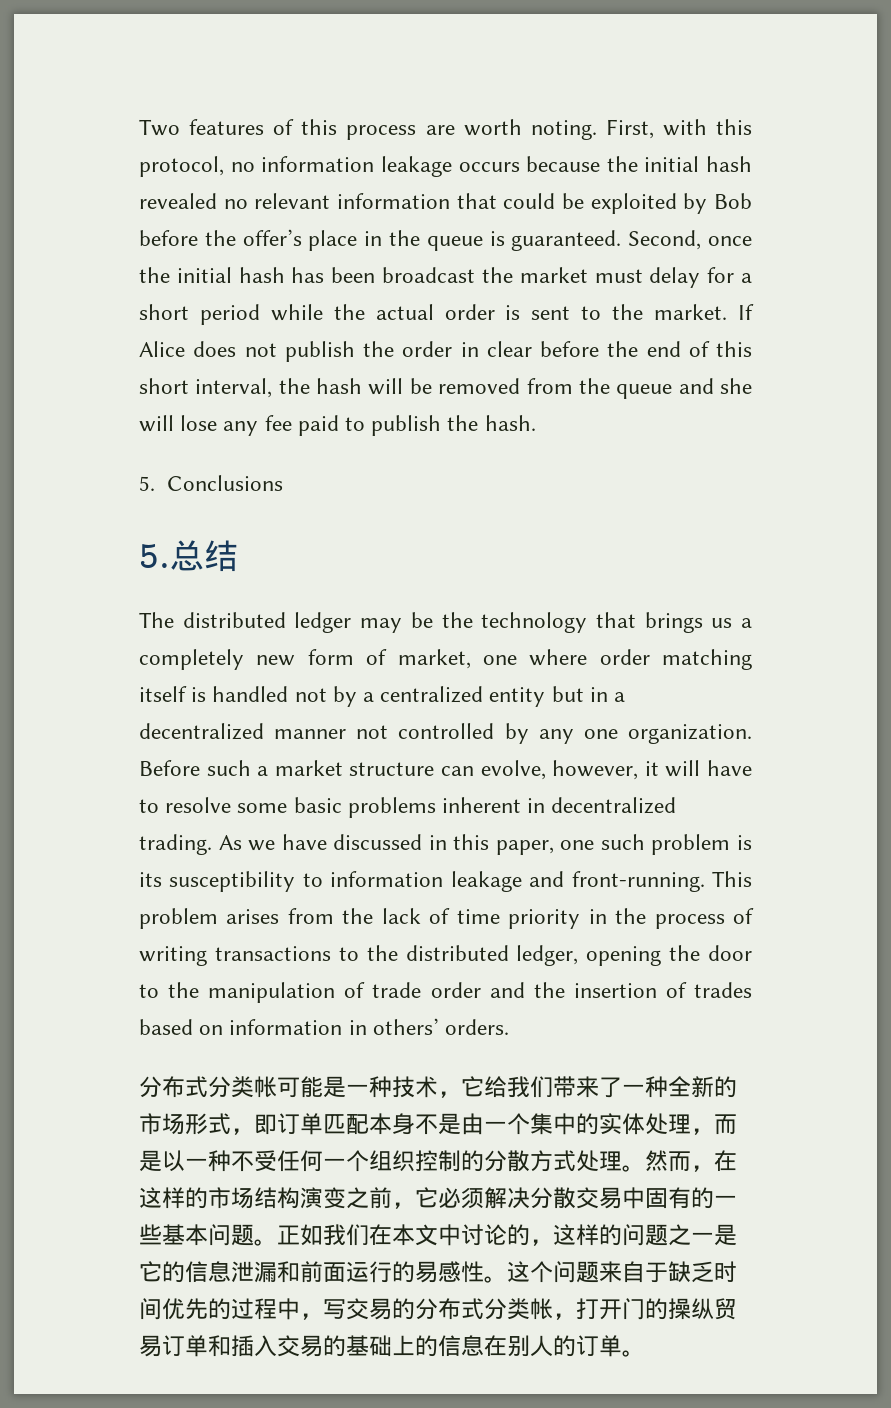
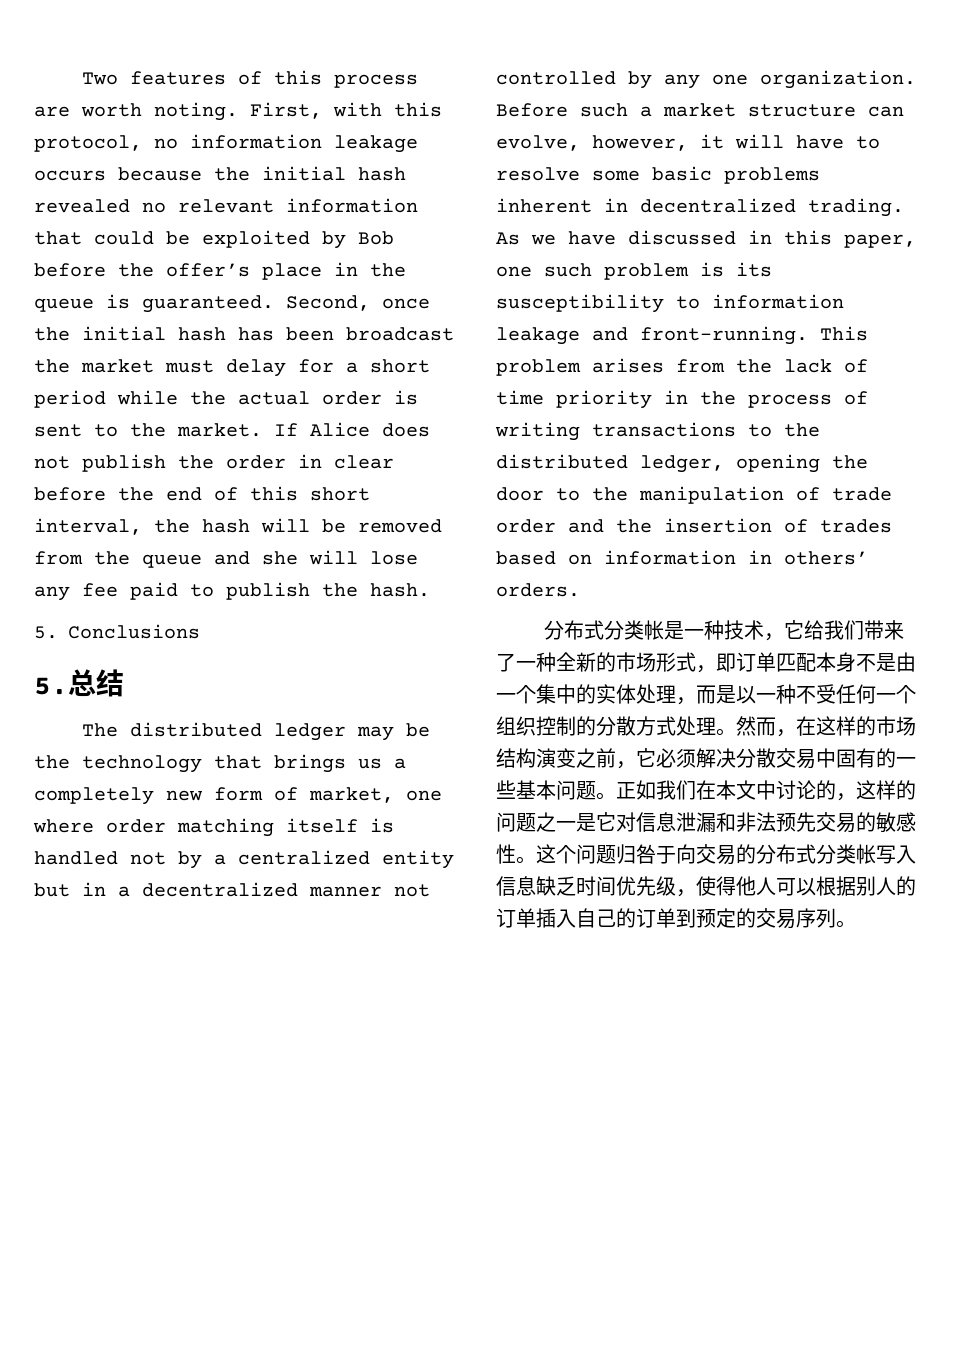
[277,1076,323,1098] 可能 -> (665, 630) none
[162,1261,185,1283] 的 -> [616,812,636,832] 对
[300,1261,737,1283] [139,1298,346,1320] 前面运行的易感性。这个问题来自于缺乏时间优先的过程中，写 -> [736,812,916,833] [496,844,696,864] 非法预先交易的敏感性。这个问题归咎于向
[553,1298,737,1320] [139,1335,622,1357] ，打开门的操纵贸易订单和插入交易的基础上的信息在别人的订单 -> [876,845,916,864] [496,876,916,897] [496,908,836,929] 写入信息缺乏时间优先级，使得他人可以根据别人的订单插入自己的订单到预定的交易序列

